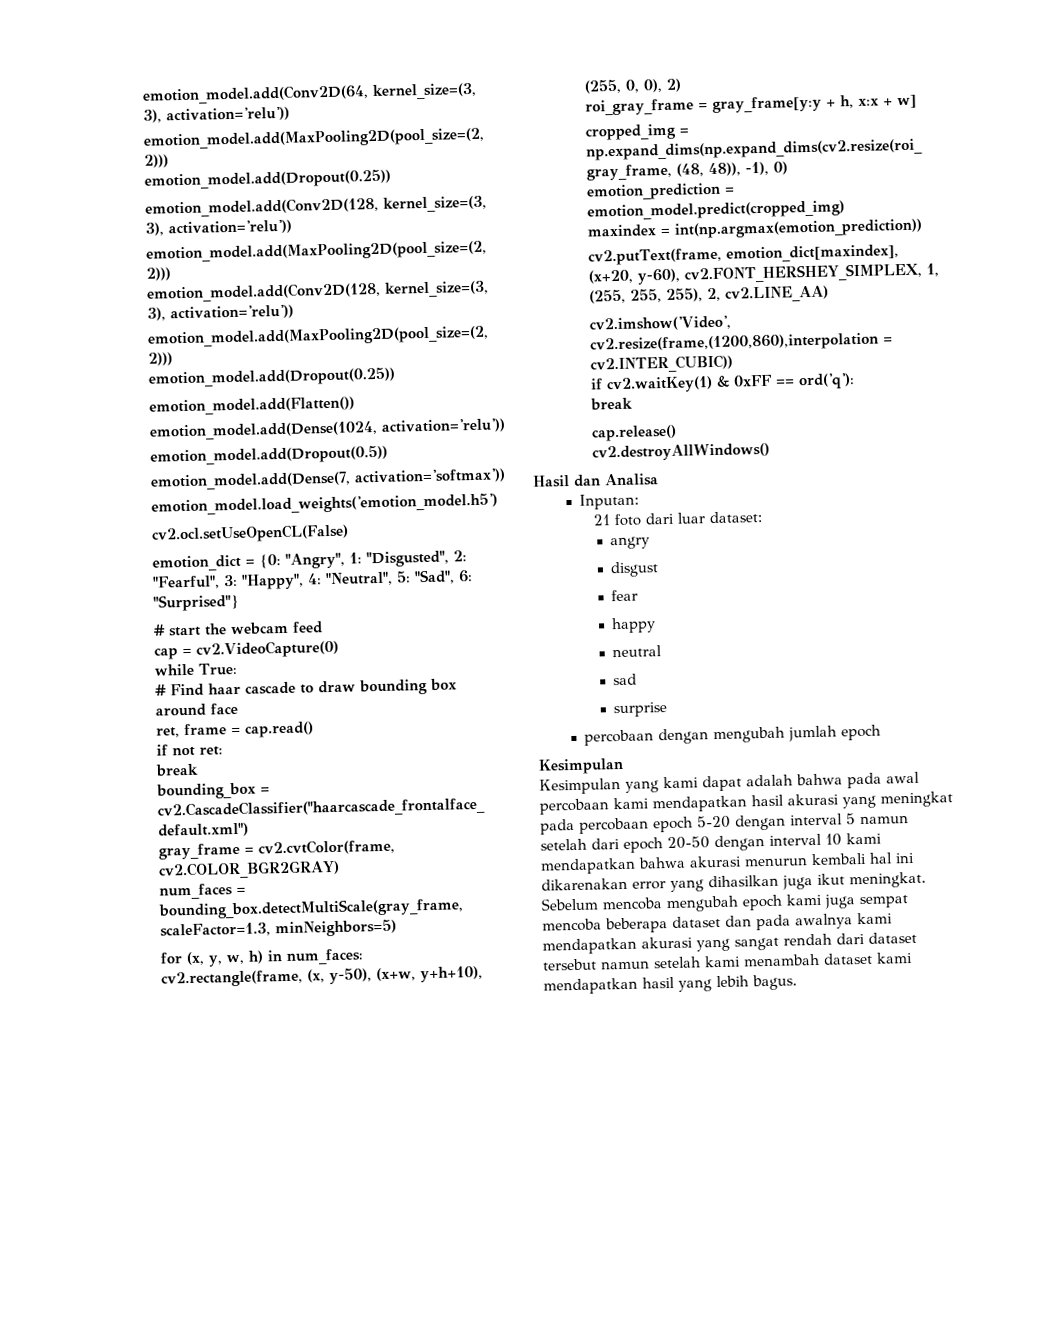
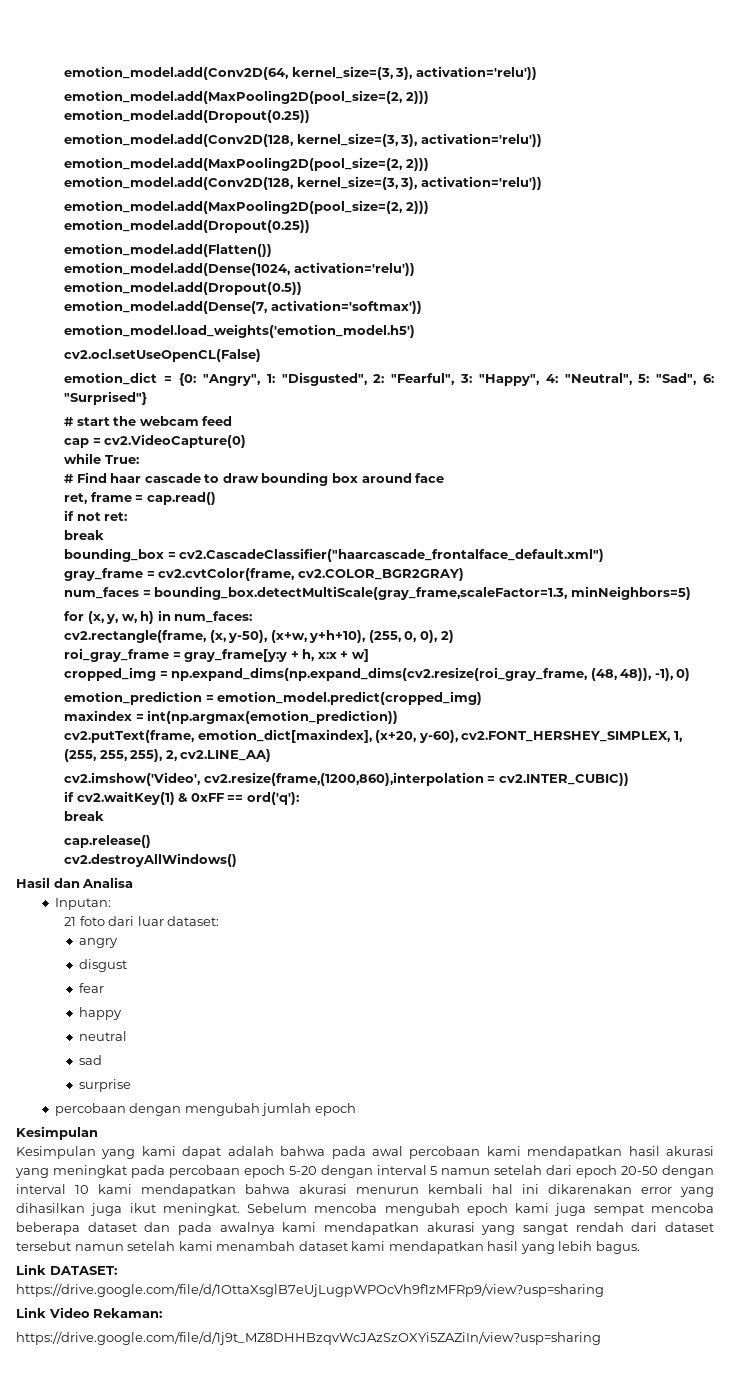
(797, 982) none -> [16,1264,117,1275] [16,1283,604,1297] [16,1307,163,1318] [16,1331,601,1345] // Link DATASET: // https://drive.google.com/file/d/1OttaXsglB7eUjLugpWPOcVh9f1zMFRp9/view?usp=sharing // Link Video Rekaman: // https://drive.google.com/file/d/1j9t_MZ8DHHBzqvWcJAzSzOXYi5ZAZiIn/view?usp=sharing

